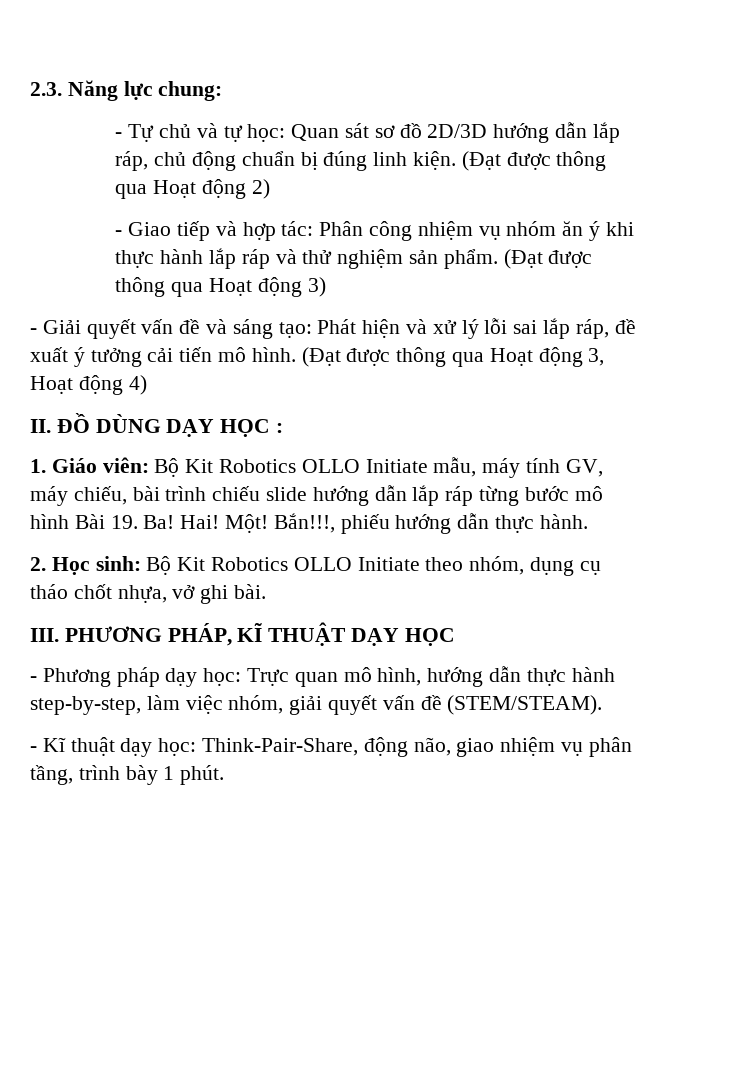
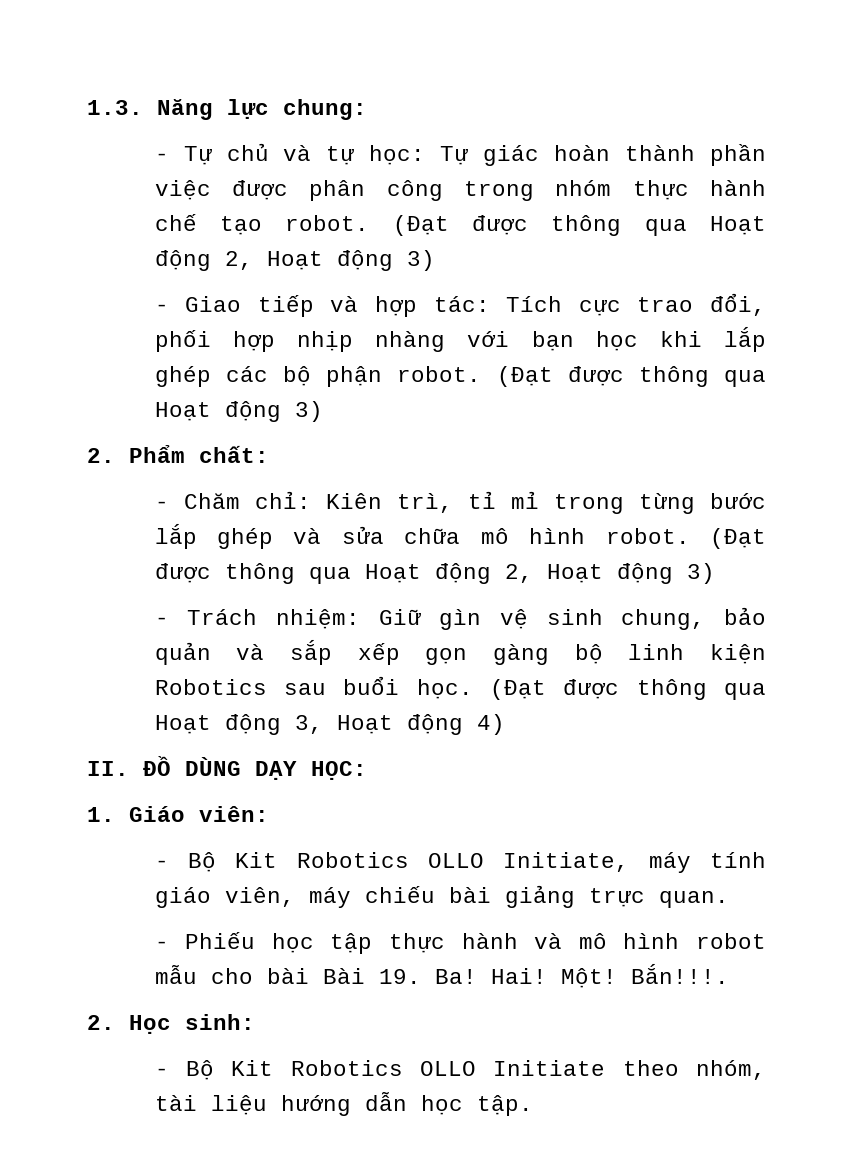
[30,82,62,96] 2.3. -> [87,100,143,115] 1.3.
[291,122,620,143] [115,151,607,171] [115,179,270,199] Quan sát sơ đồ 2D/3D hướng dẫn lắp ráp, chủ động chuẩn bị đúng linh kiện. (Đạt được thông qua Hoạt động 2) -> [440,144,767,166] [154,180,766,201] [154,214,766,236] [154,250,435,271] Tự giác hoàn thành phần việc được phân công trong nhóm thực hành chế tạo robot. (Đạt được thông qua Hoạt động 2, Hoạt động 3)
[319,221,634,241] [115,248,498,269] Phân công nhiệm vụ nhóm ăn ý khi thực hành lắp ráp và thử nghiệm sản phẩm. -> [506,293,767,316] [154,326,766,352] [154,366,482,387] Tích cực trao đổi, phối hợp nhịp nhàng với bạn học khi lắp ghép các bộ phận robot.
[30,318,636,339] [30,347,296,367] - Giải quyết vấn đề và sáng tạo: Phát hiện và xử lý lỗi sai lắp ráp, đề xuất ý tưởng cải tiến mô hình. -> [87,445,269,463] [154,491,766,514] [154,523,766,549] [154,563,715,584] [154,607,766,630] [154,639,766,665] [154,676,473,699] 2. Phẩm chất: // - Chăm chỉ: Kiên trì, tỉ mỉ trong từng bước lắp ghép và sửa chữa mô hình robot. (Đạt được thông qua Hoạt động 2, Hoạt động 3) // - Trách nhiệm: Giữ gìn vệ sinh chung, bảo quản và sắp xếp gọn gàng bộ linh kiện Robotics sau buổi học.
[220,419,284,437] HỌC : -> [311,761,367,780] HỌC:
[154,457,603,478] [30,485,603,506] [30,514,69,529] Bộ Kit Robotics OLLO Initiate mẫu, máy tính GV, máy chiếu, bài trình chiếu slide hướng dẫn lắp ráp từng bước mô hình -> [154,852,766,873] [154,885,729,908] [154,932,767,954] [154,965,309,984] // - Bộ Kit Robotics OLLO Initiate, máy tính giáo viên, máy chiếu bài giảng trực quan. // - Phiếu học tập thực hành và mô hình robot mẫu cho bài
[273,513,588,534] Bắn!!!, phiếu hướng dẫn thực hành. -> [630,963,729,984] Bắn!!!.
(141, 563) none -> [154,1068,169,1076] // -
[530,557,601,576] [30,584,267,604] [30,622,455,646] [30,666,615,687] [30,695,603,715] [30,737,632,757] [30,765,225,785] dụng cụ tháo chốt nhựa, vở ghi bài. // III. PHƯƠNG PHÁP, KĨ THUẬT DẠY HỌC // - Phương pháp dạy học: Trực quan mô hình, hướng dẫn thực hành step-by-step, làm việc nhóm, giải quyết vấn đề (STEM/STEAM). // - Kĩ thuật dạy học: Think-Pair-Share, động não, giao nhiệm vụ phân tầng, trình bày 1 phút. -> [154,1092,533,1116] tài liệu hướng dẫn học tập.

